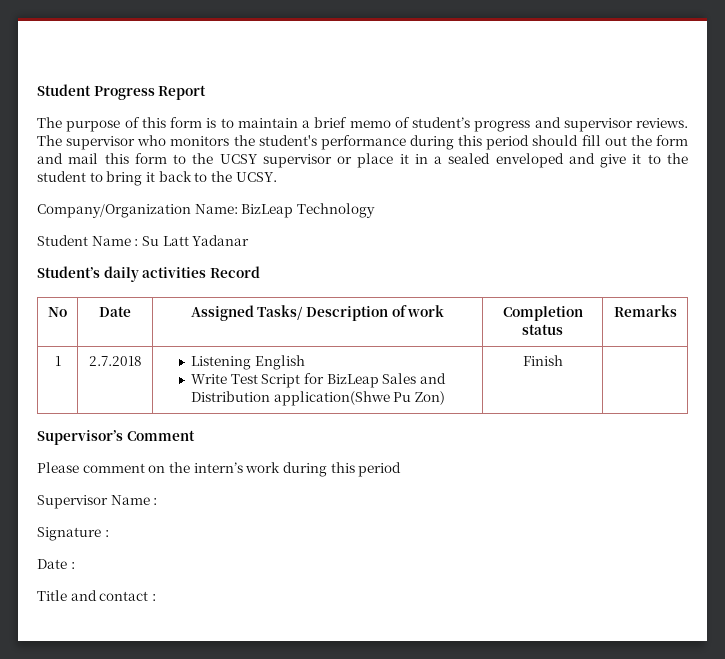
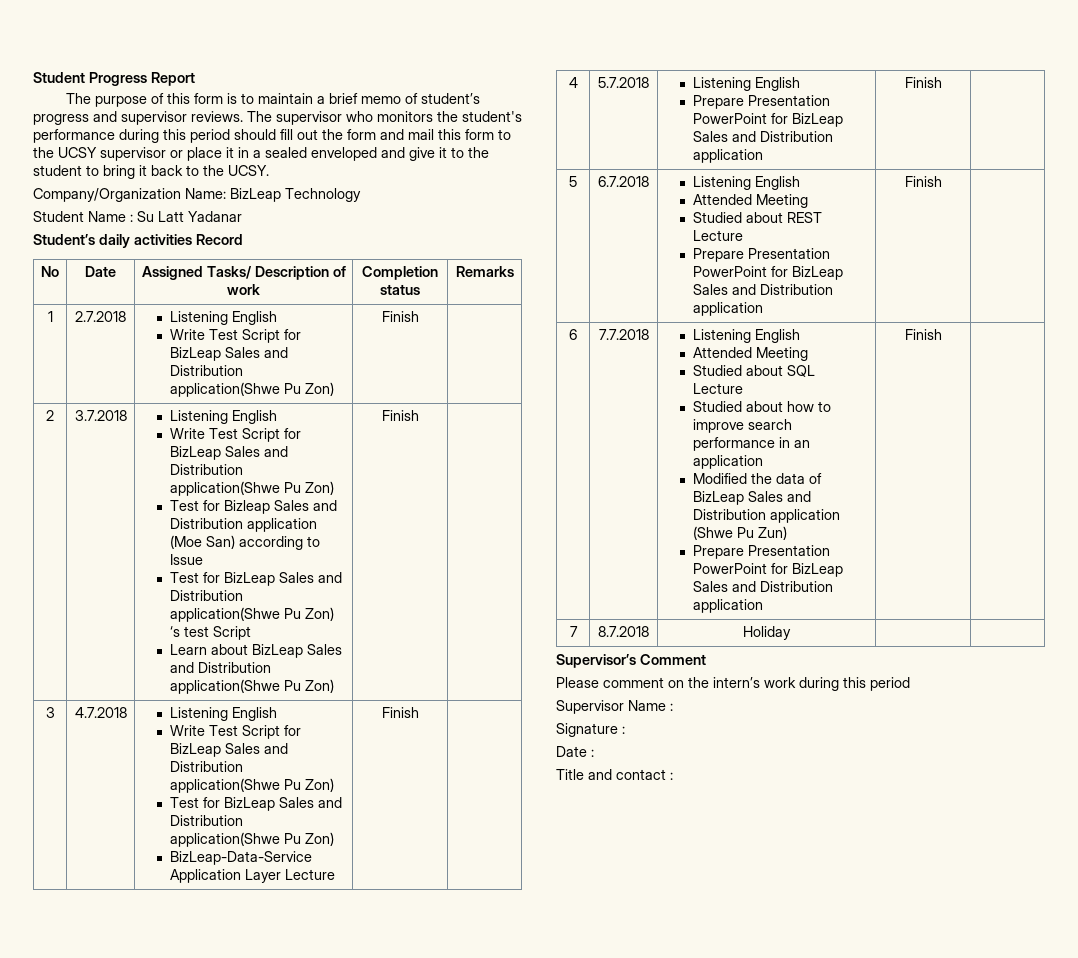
(563, 360) none -> [46,410,54,421] [74,410,127,421] [170,410,278,424] [170,428,302,442] [170,446,289,460] [170,464,244,475] [170,481,335,496] [170,500,338,514] [170,518,318,532] [170,535,321,550] [170,554,204,565] [170,572,343,586] [170,590,244,601] [170,607,335,622] [170,626,252,640] [170,644,343,658] [170,662,272,673] [170,679,335,694] [381,410,419,421] [45,707,55,718] [74,707,127,718] [170,707,278,721] [170,725,302,739] [170,743,289,757] [170,761,244,772] [170,778,335,793] [170,797,343,811] [170,815,244,826] [170,832,335,847] [170,851,313,865] [170,869,336,883] [381,707,419,718] [568,77,578,88] [598,77,649,88] [693,77,801,91] [693,95,831,109] [693,113,844,127] [693,131,834,142] [693,149,764,163] [904,77,942,88] [569,176,577,187] [598,176,649,187] [693,176,801,190] [693,194,809,208] [693,212,823,223] [693,230,744,241] [693,248,831,262] [693,266,844,280] [693,284,834,295] [693,302,764,316] [904,176,942,187] [569,329,577,340] [598,329,649,340] [693,329,801,343] [693,347,809,361] [693,365,816,377] [693,383,744,394] [693,401,832,412] [693,419,793,433] [693,437,811,451] [693,455,764,469] [693,473,823,484] [693,491,812,505] [693,509,841,523] [693,526,788,540] [693,545,831,559] [693,563,844,577] [693,581,834,592] [693,599,764,613] [904,329,942,340] [569,626,578,637] [598,626,649,637] [743,626,791,640] // 2 | 3.7.2018 | Listening English // Write Test Script for BizLeap Sales and Distribution application(Shwe Pu Zon) // Test for Bizleap Sales and Distribution application (Moe San) according to Issue // Test for BizLeap Sales and Distribution application(Shwe Pu Zon) ‘s test Script // Learn about BizLeap Sales and Distribution application(Shwe Pu Zon) | Finish | // 3 | 4.7.2018 | Listening English // Write Test Script for BizLeap Sales and Distribution application(Shwe Pu Zon) // Test for BizLeap Sales and Distribution application(Shwe Pu Zon) // BizLeap-Data-Service Application Layer Lecture | Finish | // 4 | 5.7.2018 | Listening English // Prepare Presentation PowerPoint for BizLeap Sales and Distribution application | Finish | // 5 | 6.7.2018 | Listening English // Attended Meeting // Studied about REST Lecture // Prepare Presentation PowerPoint for BizLeap Sales and Distribution application | Finish | // 6 | 7.7.2018 | Listening English // Attended Meeting // Studied about SQL Lecture // Studied about how to improve search performance in an application // Modified the data of BizLeap Sales and Distribution application (Shwe Pu Zun) // Prepare Presentation PowerPoint for BizLeap Sales and Distribution application | Finish | // 7 | 8.7.2018 | Holiday | |

